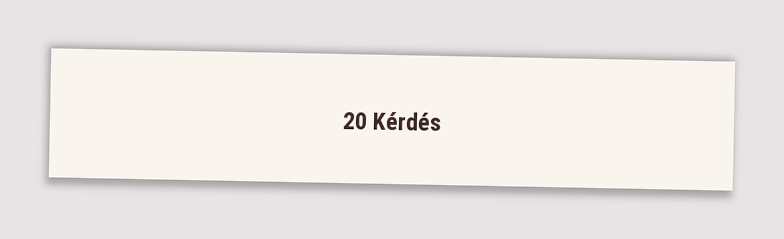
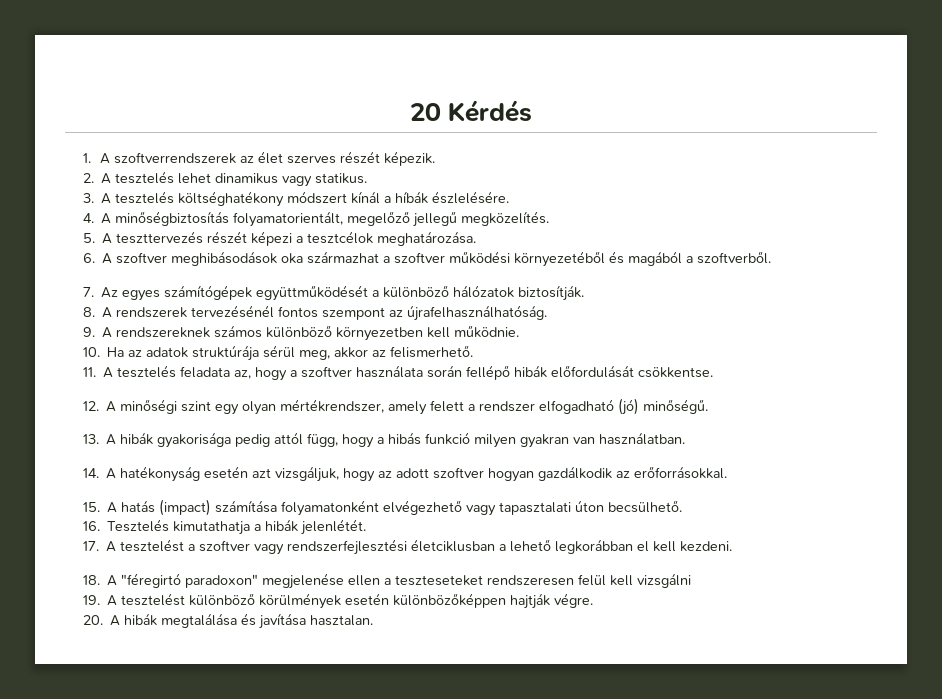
(443, 121) none -> [82,151,436,166] [82,171,367,187] [82,191,509,207] [82,211,549,227] [82,231,476,246] [82,251,771,267] [82,285,584,301] [82,305,547,321] [82,325,519,341] [82,345,473,361] [82,365,713,381] [82,398,708,415] [82,432,685,448] [82,466,727,482] [82,499,682,516] [82,519,366,535] [82,539,732,555] [82,573,691,589] [82,593,593,609] [82,613,373,629] // 1. A szoftverrendszerek az élet szerves részét képezik. // 2. A tesztelés lehet dinamikus vagy statikus. // 3. A tesztelés költséghatékony módszert kínál a híbák észlelésére. // 4. A minőségbiztosítás folyamatorientált, megelőző jellegű megközelítés. // 5. A teszttervezés részét képezi a tesztcélok meghatározása. // 6. A szoftver meghibásodások oka származhat a szoftver működési környezetéből és magából a szoftverből. // 7. Az egyes számítógépek együttműködését a különböző hálózatok biztosítják. // 8. A rendszerek tervezésénél fontos szempont az újrafelhasználhatóság. // 9. A rendszereknek számos különböző környezetben kell működnie. // 10. Ha az adatok struktúrája sérül meg, akkor az felismerhető. // 11. A tesztelés feladata az, hogy a szoftver használata során fellépő hibák előfordulását csökkentse. // 12. A minőségi szint egy olyan mértékrendszer, amely felett a rendszer elfogadható (jó) minőségű. // 13. A hibák gyakorisága pedig attól függ, hogy a hibás funkció milyen gyakran van használatban. // 14. A hatékonyság esetén azt vizsgáljuk, hogy az adott szoftver hogyan gazdálkodik az erőforrásokkal. // 15. A hatás (impact) számítása folyamatonként elvégezhető vagy tapasztalati úton becsülhető. // 16. Tesztelés kimutathatja a hibák jelenlétét. // 17. A tesztelést a szoftver vagy rendszerfejlesztési életciklusban a lehető legkorábban el kell kezdeni. // 18. A "féregirtó paradoxon" megjelenése ellen a teszteseteket rendszeresen felül kell vizsgálni // 19. A tesztelést különböző körülmények esetén különbözőképpen hajtják végre. // 20. A hibák megtalálása és javítása hasztalan.

